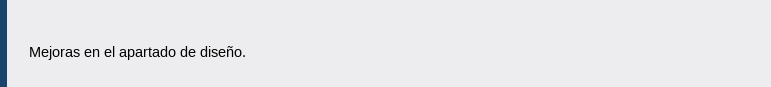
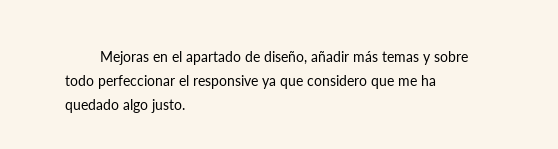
[200,46,246,57] diseño. -> [264,51,469,65] [65,75,436,89] [65,99,185,113] diseño, añadir más temas y sobre todo perfeccionar el responsive ya que considero que me ha quedado algo justo.

